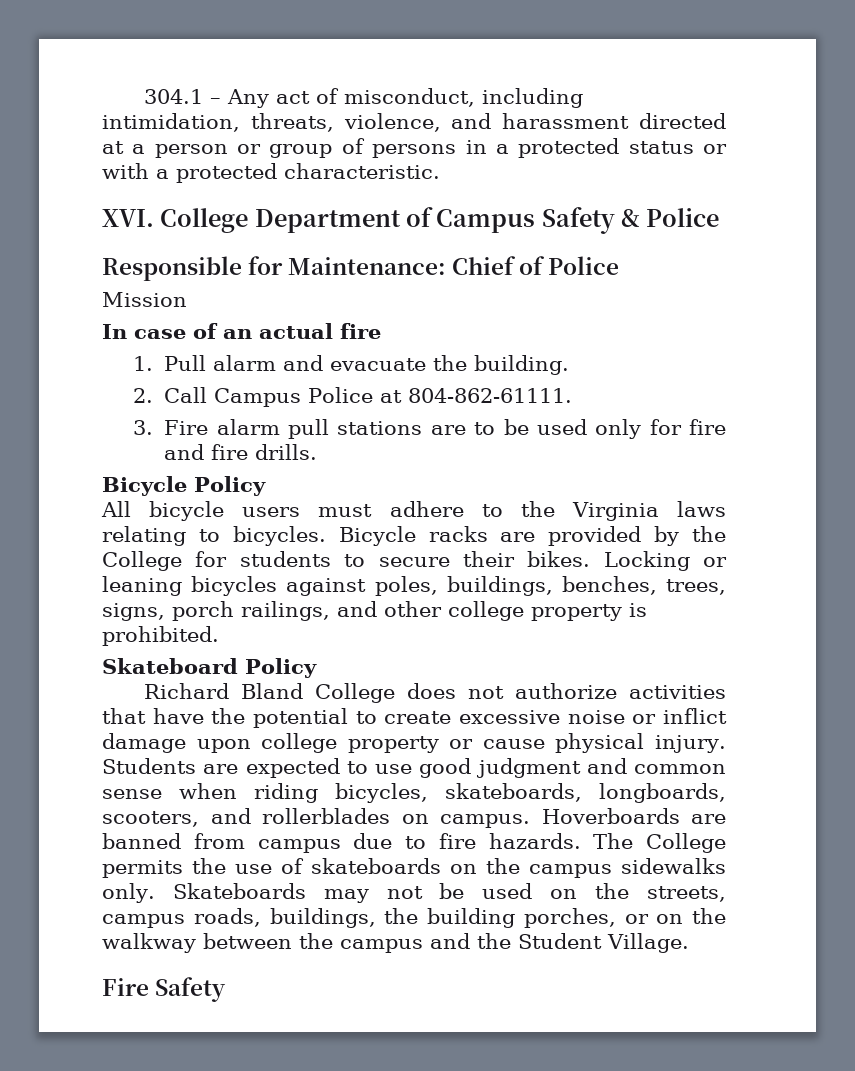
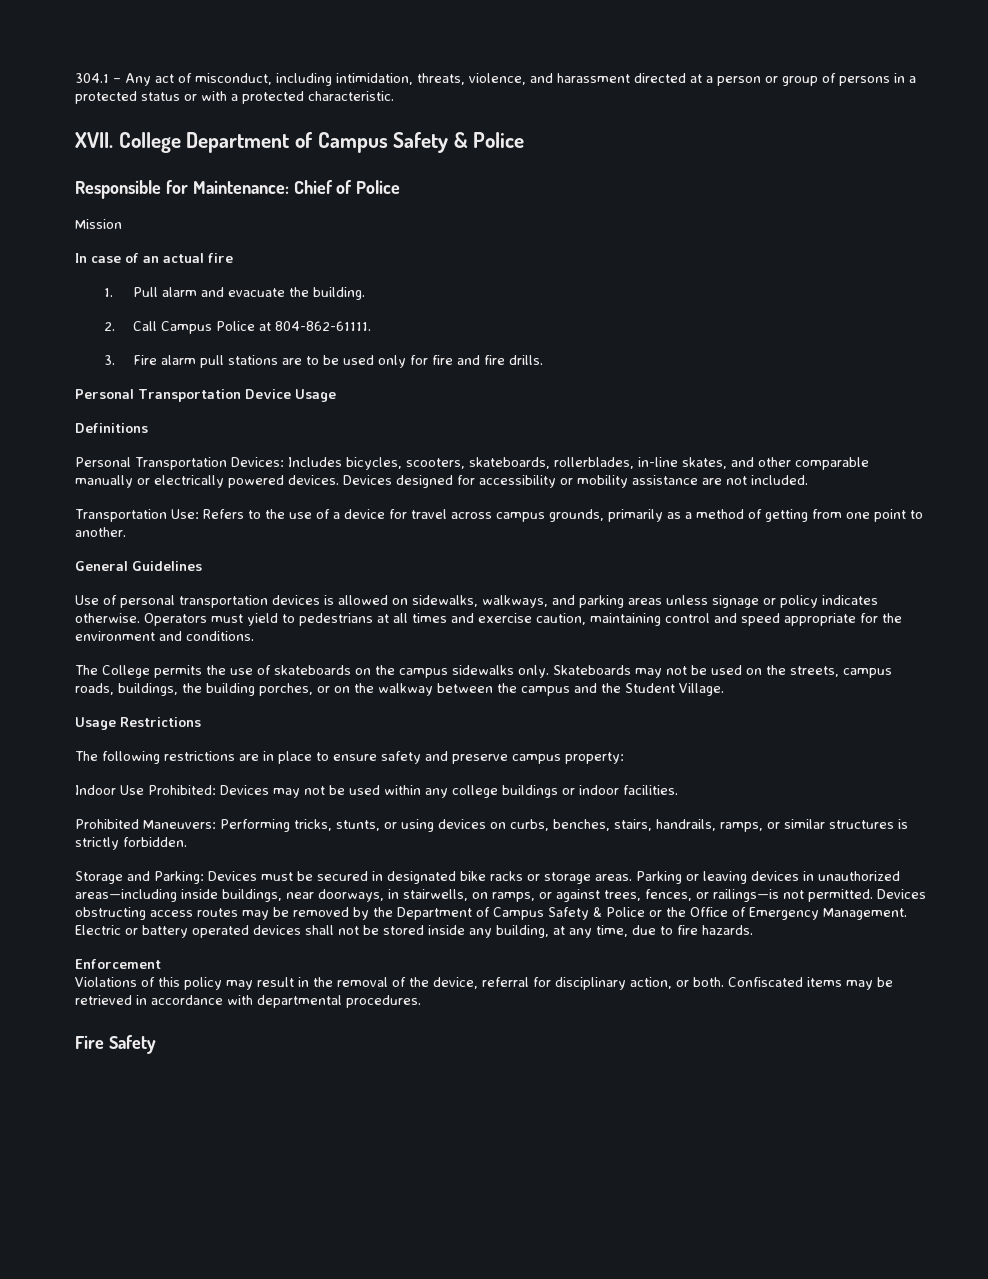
[102,209,154,227] XVI. -> [75,132,113,148] XVII.
[102,476,266,496] [101,501,726,521] [102,526,726,546] [102,551,727,571] [102,576,727,596] [102,601,647,621] [102,626,219,646] [102,658,317,678] [143,683,727,703] [102,708,727,728] [102,733,727,753] [102,758,726,778] [102,783,726,803] [102,808,726,828] [102,833,581,853] Bicycle Policy // All bicycle users must adhere to the Virginia laws relating to bicycles. Bicycle racks are provided by the College for students to secure their bikes. Locking or leaning bicycles against poles, buildings, benches, trees, signs, porch railings, and other college property is prohibited. // Skateboard Policy // Richard Bland College does not authorize activities that have the potential to create excessive noise or inflict damage upon college property or cause physical injury. Students are expected to use good judgment and common sense when riding bicycles, skateboards, longboards, scooters, and rollerblades on campus. Hoverboards are banned from campus due to fire hazards. -> [75,389,336,402] [75,423,148,433] [75,457,869,470] [75,475,808,488] [75,509,923,522] [75,527,126,537] [75,561,202,571] [75,595,878,608] [75,613,902,626] [75,631,254,641] Personal Transportation Device Usage // Definitions // Personal Transportation Devices: Includes bicycles, scooters, skateboards, rollerblades, in-line skates, and other comparable manually or electrically powered devices. Devices designed for accessibility or mobility assistance are not included. // Transportation Use: Refers to the use of a device for travel across campus grounds, primarily as a method of getting from one point to another. // General Guidelines // Use of personal transportation devices is allowed on sidewalks, walkways, and parking areas unless signage or policy indicates otherwise. Operators must yield to pedestrians at all times and exercise caution, maintaining control and speed appropriate for the environment and conditions. //
(689, 943) none -> [75,717,201,730] [75,751,624,764] [75,785,678,798] [75,819,908,832] [75,837,187,850] [75,871,900,884] [75,889,926,902] [75,907,907,920] [75,925,753,938] [75,959,161,969] [75,977,893,990] [75,995,421,1008] // Usage Restrictions // The following restrictions are in place to ensure safety and preserve campus property: // Indoor Use Prohibited: Devices may not be used within any college buildings or indoor facilities. // Prohibited Maneuvers: Performing tricks, stunts, or using devices on curbs, benches, stairs, handrails, ramps, or similar structures is strictly forbidden. // Storage and Parking: Devices must be secured in designated bike racks or storage areas. Parking or leaving devices in unauthorized areas—including inside buildings, near doorways, in stairwells, on ramps, or against trees, fences, or railings—is not permitted. Devices obstructing access routes may be removed by the Department of Campus Safety & Police or the Office of Emergency Management. Electric or battery operated devices shall not be stored inside any building, at any time, due to fire hazards. // Enforcement // Violations of this policy may result in the removal of the device, referral for disciplinary action, or both. Confiscated items may be retrieved in accordance with departmental procedures.

